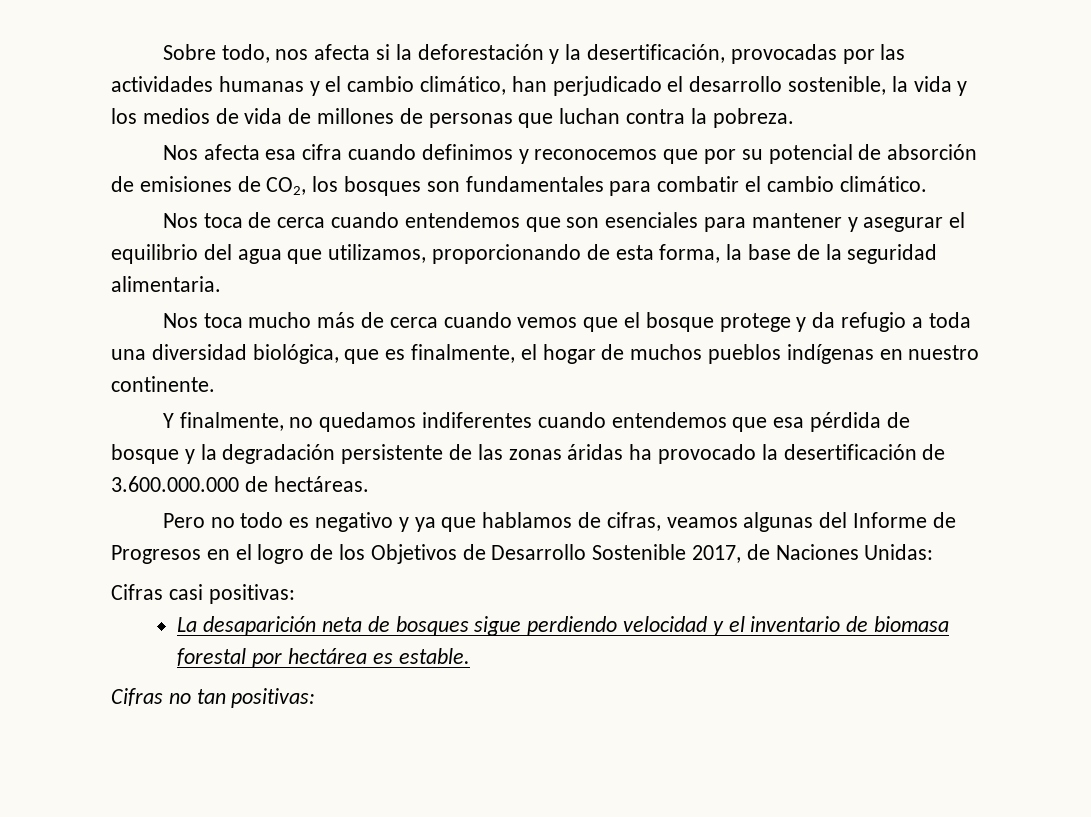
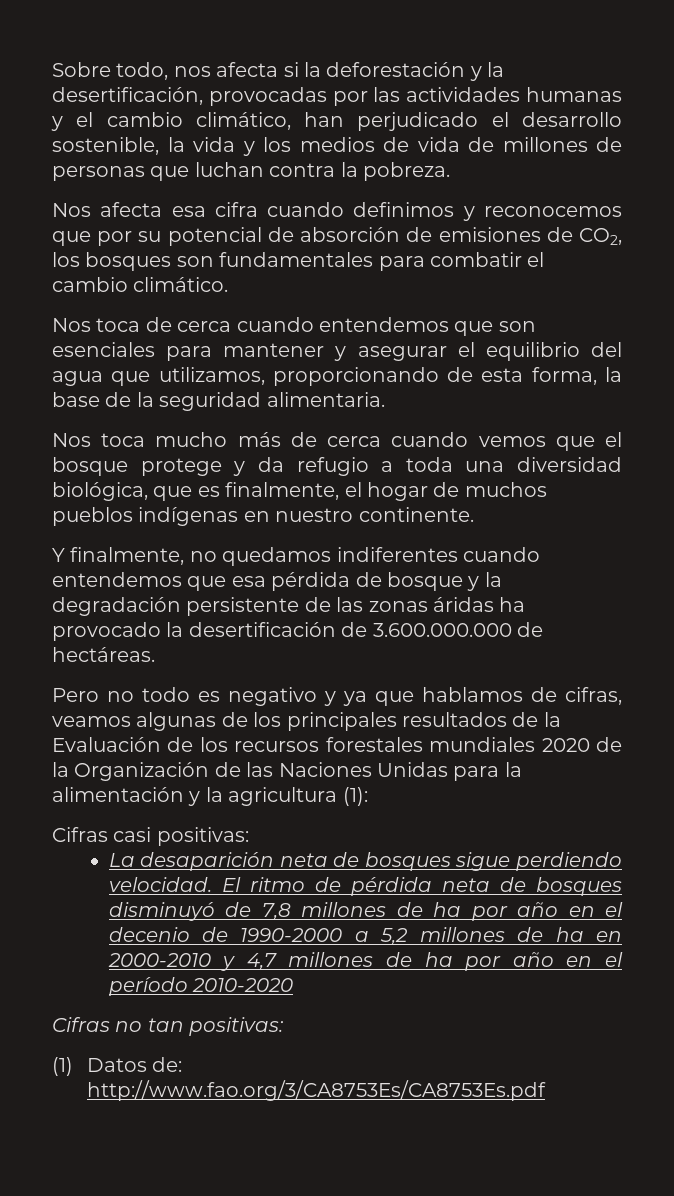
[819,512,956,528] [111,544,934,564] del Informe de Progresos en el logro de los Objetivos de Desarrollo Sostenible 2017, de Naciones Unidas: -> [221,712,561,731] [52,737,623,752] [52,762,522,781] [52,787,368,806] de los principales resultados de la Evaluación de los recursos forestales mundiales 2020 de la Organización de las Naciones Unidas para la alimentación y la agricultura (1):
[623,616,950,636] [177,648,470,668] velocidad y el inventario de biomasa forestal por hectárea es estable. -> [108,877,622,896] [108,902,623,921] [108,927,622,945] [107,952,623,971] [108,977,293,996] velocidad. El ritmo de pérdida neta de bosques disminuyó de 7,8 millones de ha por año en el decenio de 1990-2000 a 5,2 millones de ha en 2000-2010 y 4,7 millones de ha por año en el período 2010-2020
(316, 698) none -> [52,1057,182,1076] [86,1080,546,1101] // (1) Datos de: http://www.fao.org/3/CA8753Es/CA8753Es.pdf

